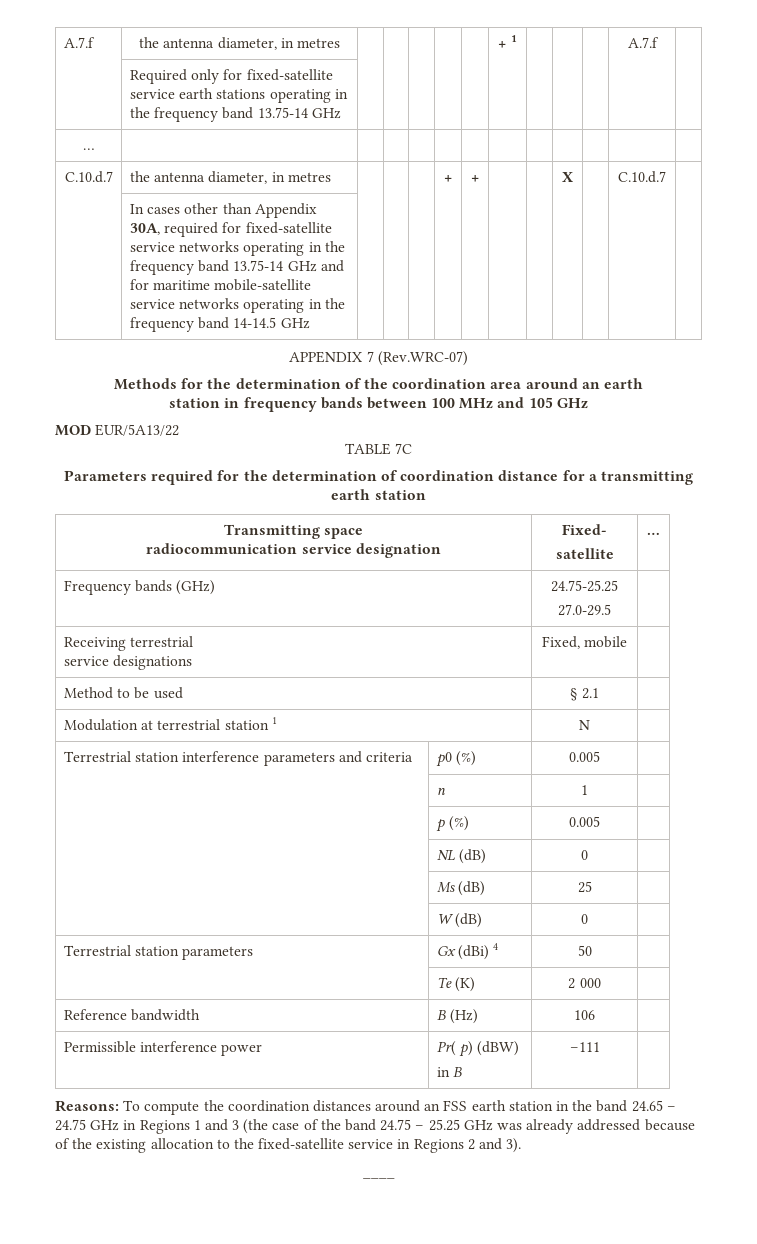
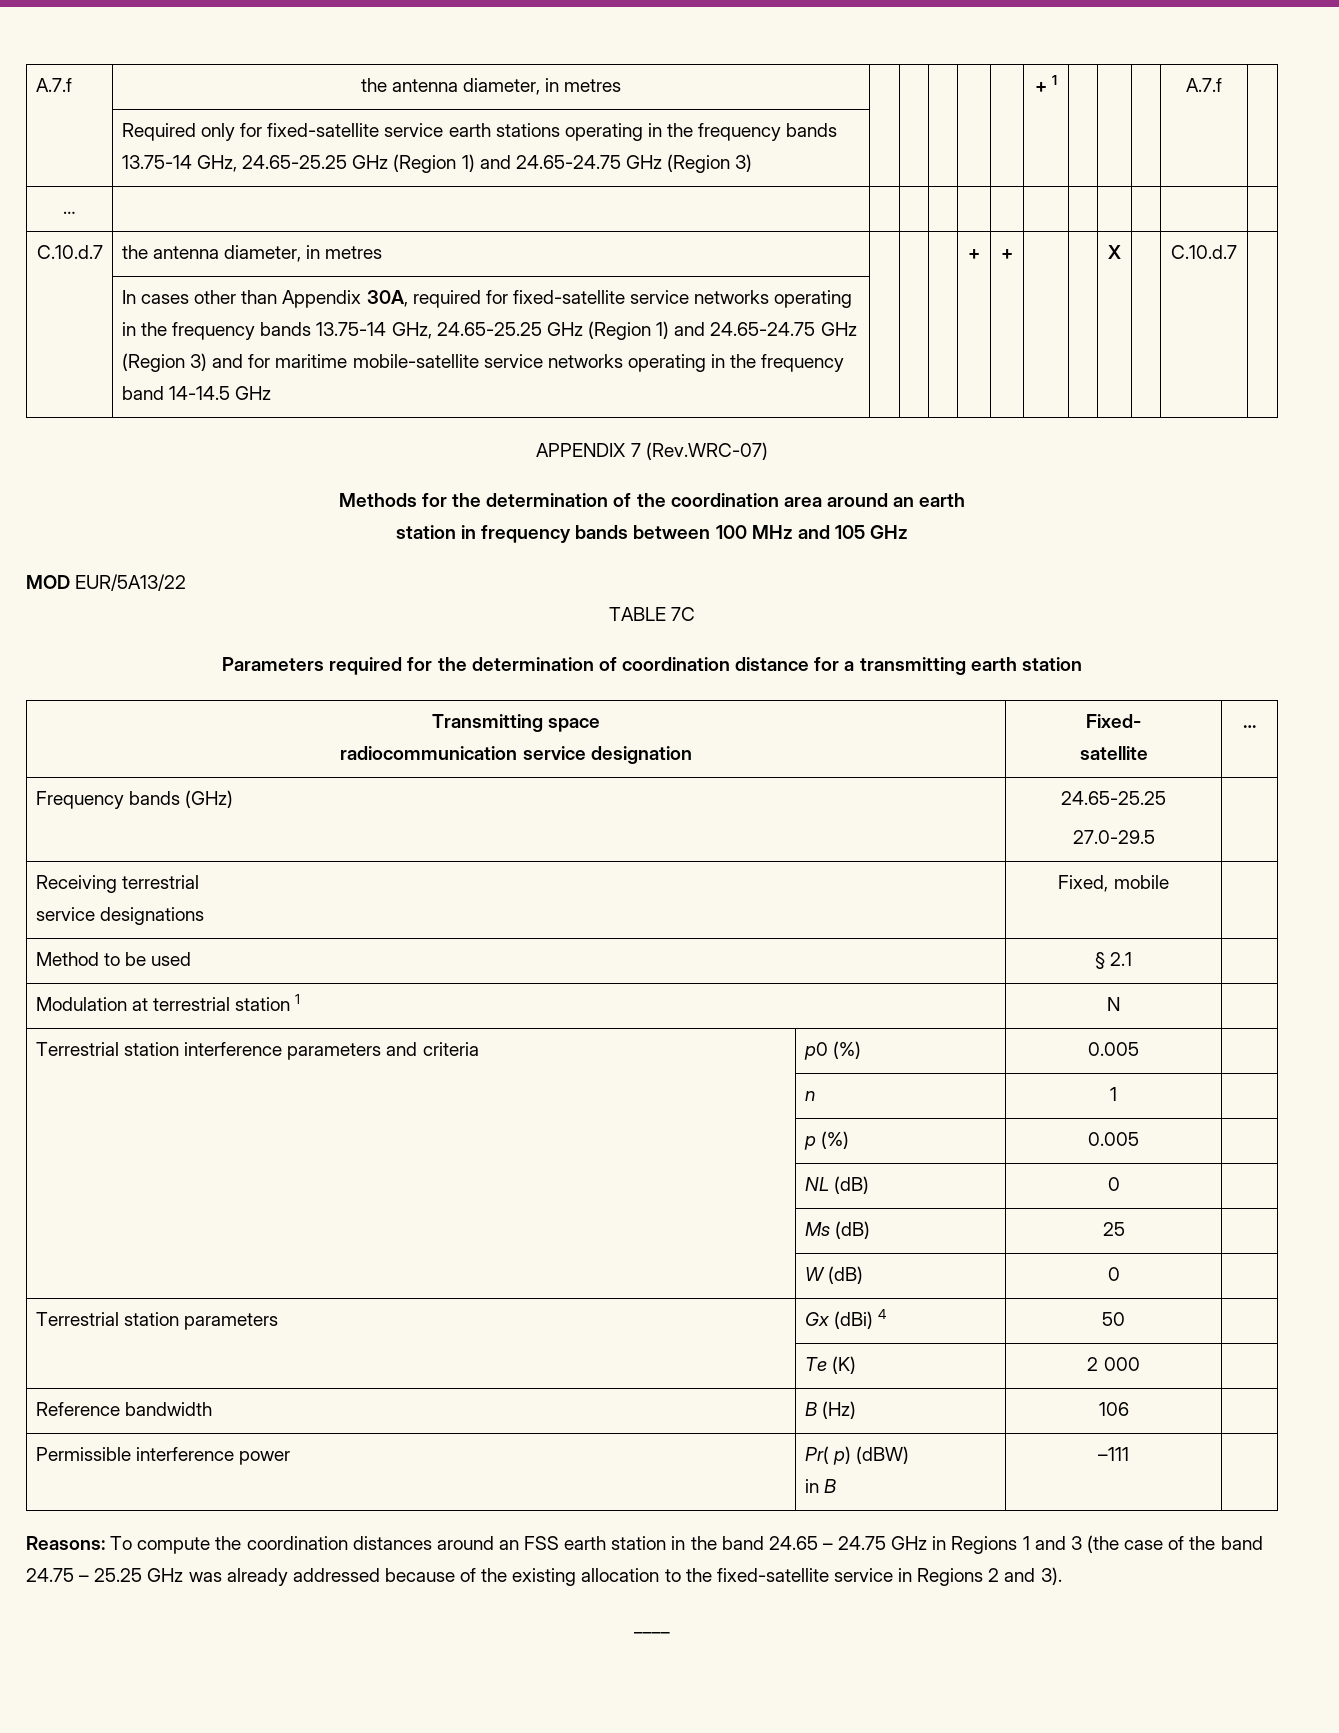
[222,107,341,119] band 13.75-14 GHz -> [786,123,838,137] [121,154,753,173] bands 13.75-14 GHz, 24.65-25.25 GHz (Region 1) and 24.65-24.75 GHz (Region 3)
[198,260,317,272] band 13.75-14 GHz -> [260,321,857,340] [121,353,208,372] bands 13.75-14 GHz, 24.65-25.25 GHz (Region 1) and 24.65-24.75 GHz (Region 3)
[551,580,618,592] 24.75-25.25 -> [1061,791,1166,805] 24.65-25.25

